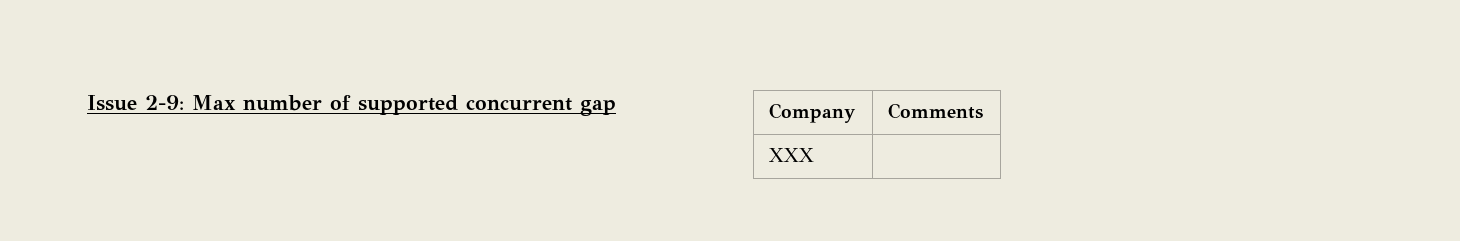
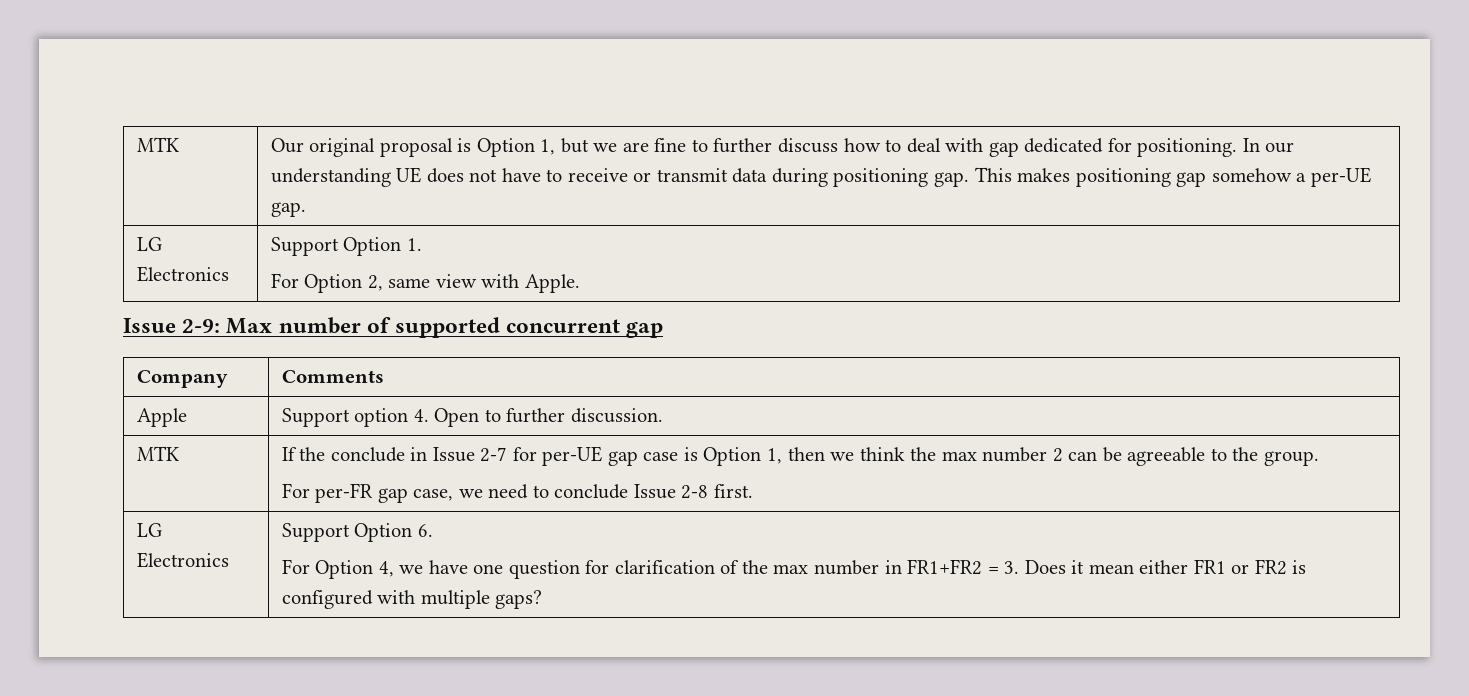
(87, 103) none -> [136,137,179,152] [270,138,1295,157] [270,167,1371,187] [270,202,306,217] [136,237,162,251] [136,266,229,282] [270,237,422,256] [270,273,580,293] MTK | Our original proposal is Option 1, but we are fine to further discuss how to deal with gap dedicated for positioning. In our understanding UE does not have to receive or transmit data during positioning gap. This makes positioning gap somehow a per-UE gap. // LG Electronics | Support Option 1. // For Option 2, same view with Apple. //
[769,148,815,162] XXX | -> [136,408,187,427] [281,408,663,427] [136,446,179,461] [281,446,1319,466] [281,483,753,503] [136,523,162,537] [136,552,229,568] [281,523,433,542] [281,559,1307,579] [281,590,543,609] Apple | Support option 4. Open to further discussion. // MTK | If the conclude in Issue 2-7 for per-UE gap case is Option 1, then we think the max number 2 can be agreeable to the group. // For per-FR gap case, we need to conclude Issue 2-8 first. // LG Electronics | Support Option 6. // For Option 4, we have one question for clarification of the max number in FR1+FR2 = 3. Does it mean either FR1 or FR2 is configured with multiple gaps?

